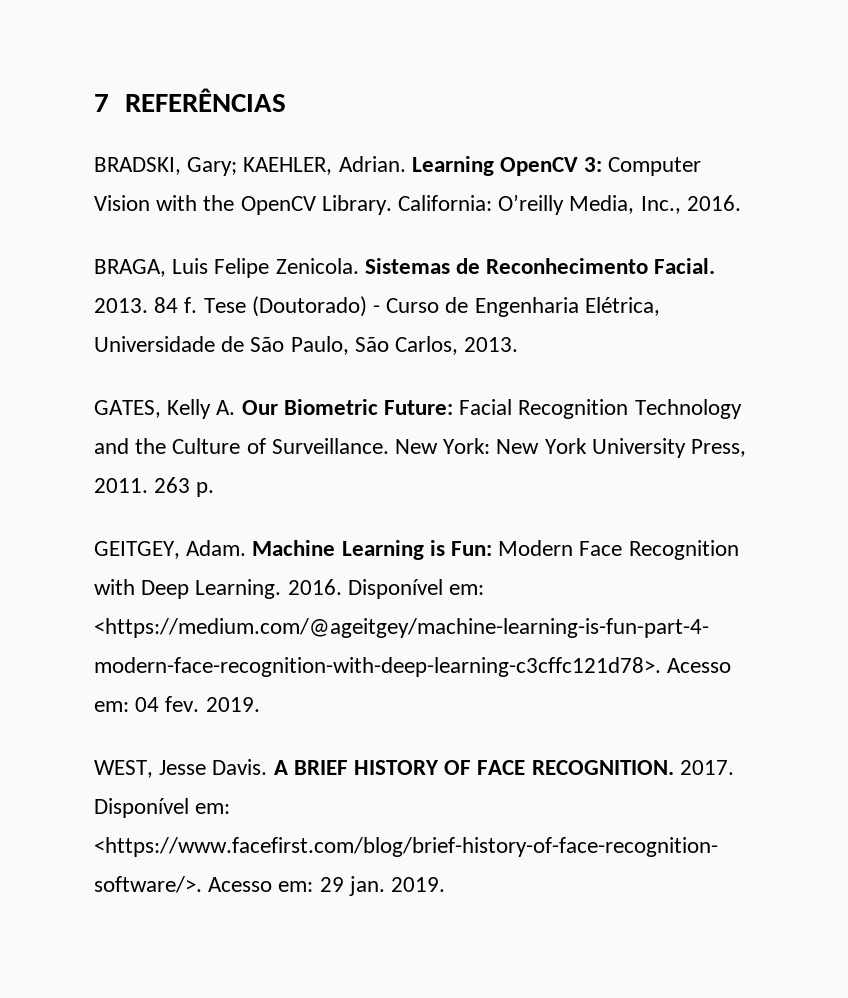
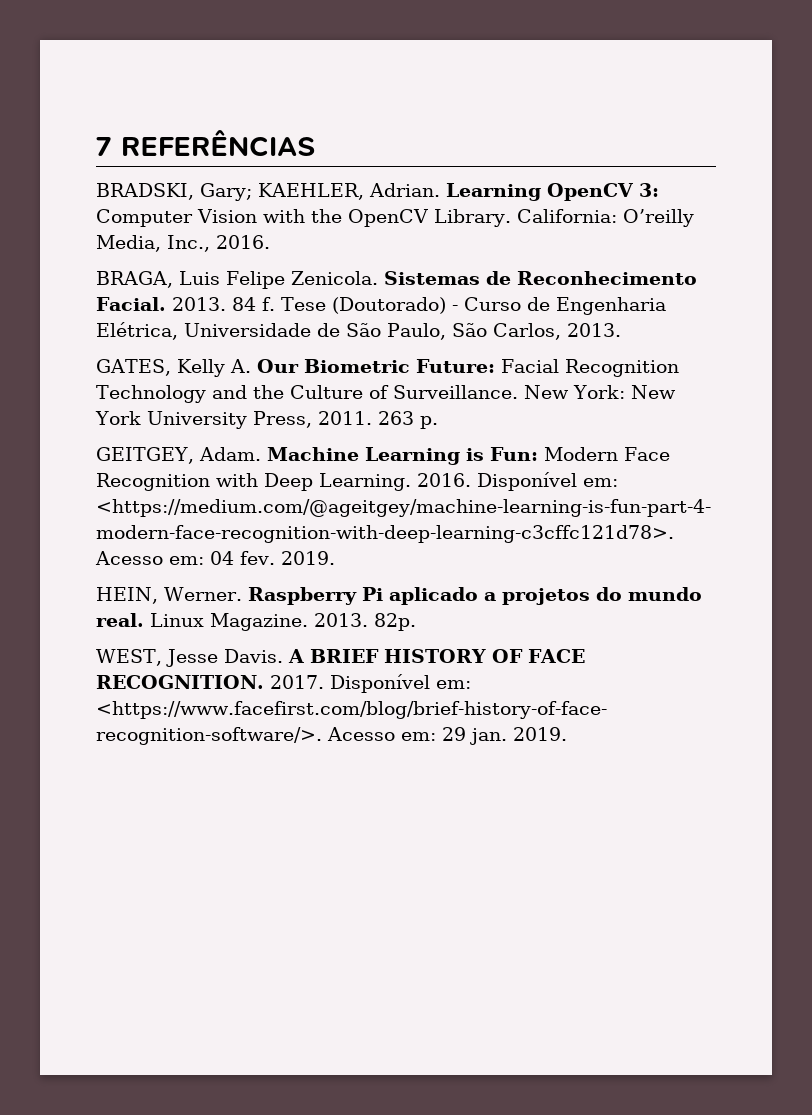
(260, 704) none -> [96,587,702,605] [96,613,416,631] // HEIN, Werner. Raspberry Pi aplicado a projetos do mundo real. Linux Magazine. 2013. 82p.

